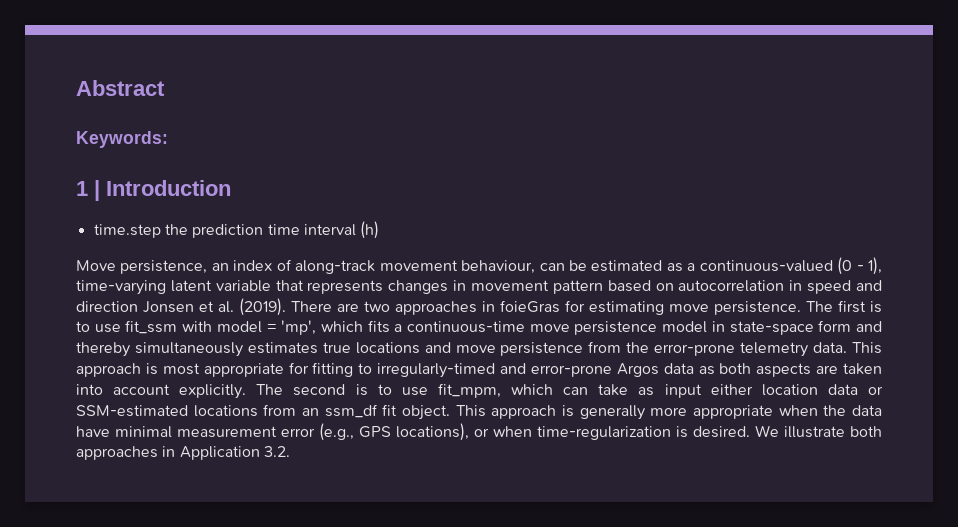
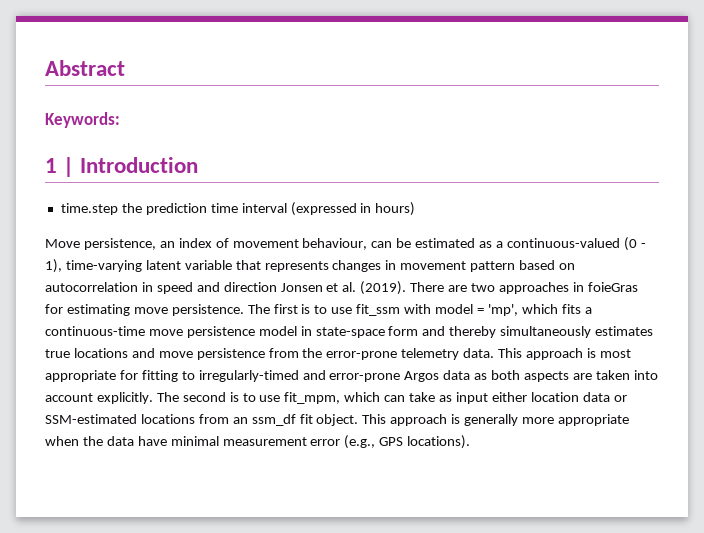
[360,221,380,239] (h) -> [290,202,416,216] (expressed in hours)
[295,260,376,274] along-track -> (229, 243) none
[396,423,882,441] [76,446,290,460] locations), or when time-regularization is desired. We illustrate both approaches in Application 3.2. -> [407,435,471,449] locations).

